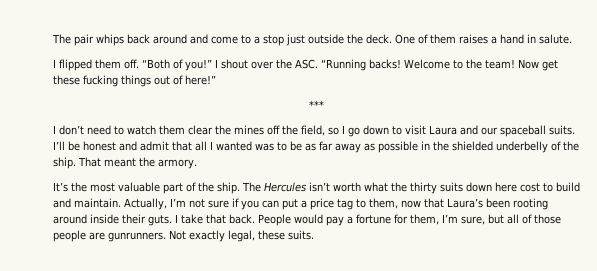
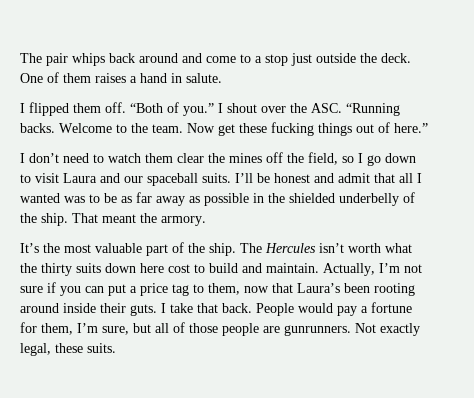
[185,59,212,71] you!” -> [183,103,214,116] you.”
[369,59,401,69] backs! -> [20,123,55,133] backs.
[485,59,515,69] team! -> [152,124,183,133] team.
[185,75,216,85] [309,100,324,109] here!” // *** -> [394,123,428,133] here.”

